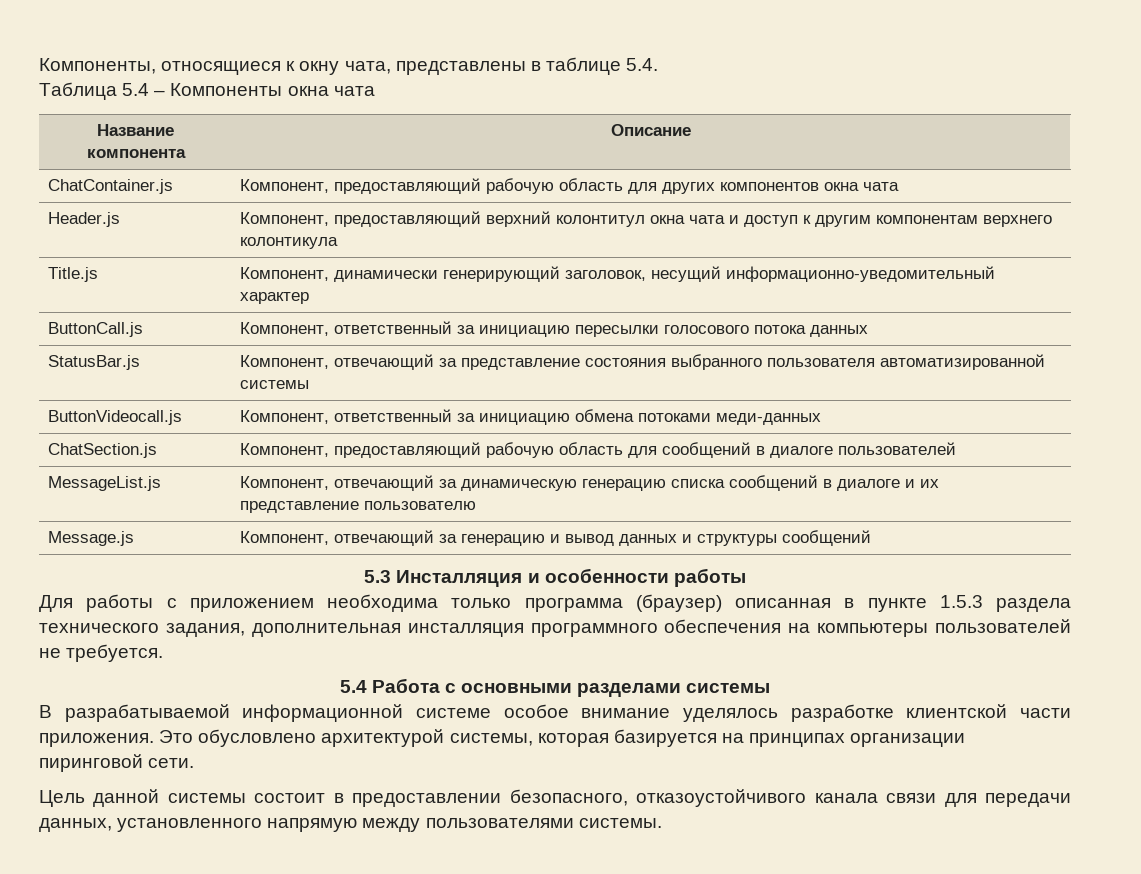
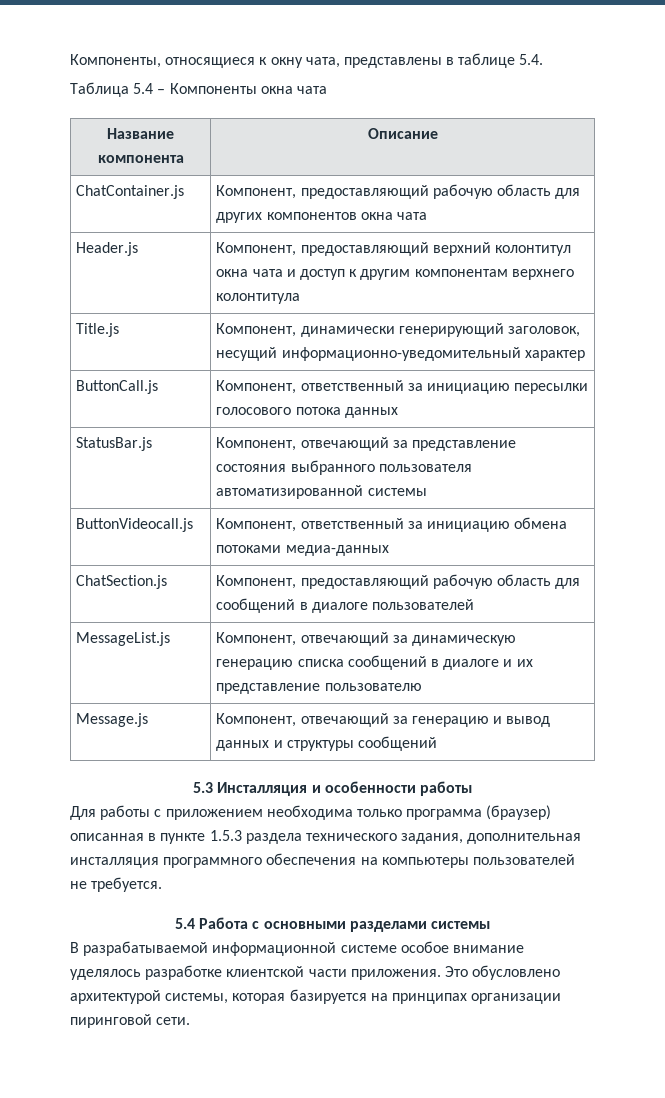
[240,237,339,249] колонтикула -> [216,293,301,304] колонтитула
[716,413,822,425] меди-данных -> [285,545,389,556] медиа-данных
[39,789,1072,807] [39,818,662,832] // Цель данной системы состоит в предоставлении безопасного, отказоустойчивого канала связи для передачи данных, установленного напрямую между пользователями системы. -> (191, 1021) none

